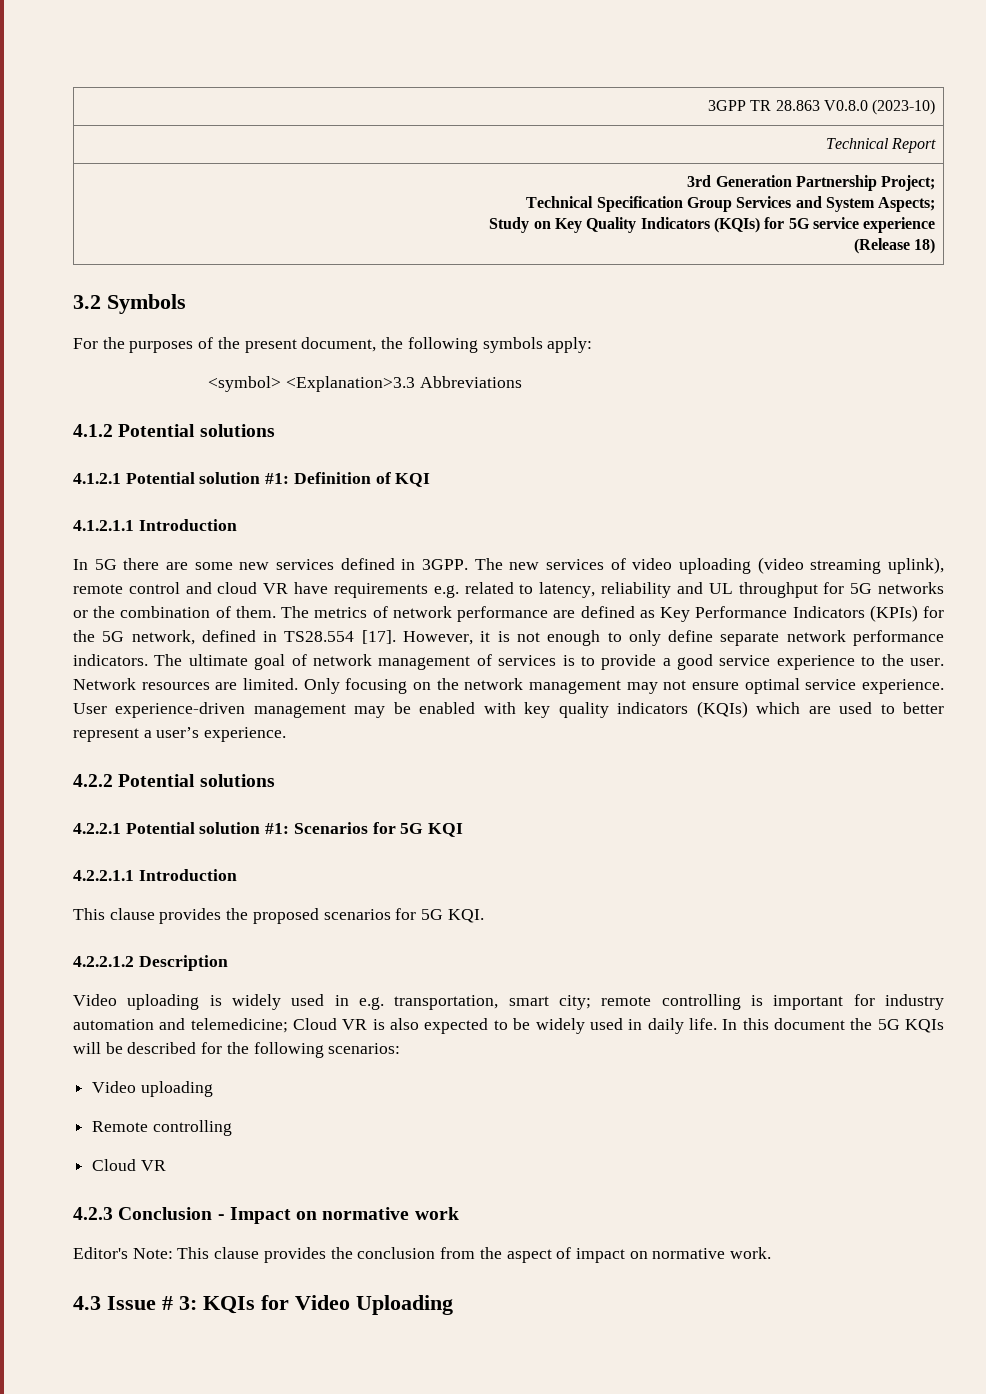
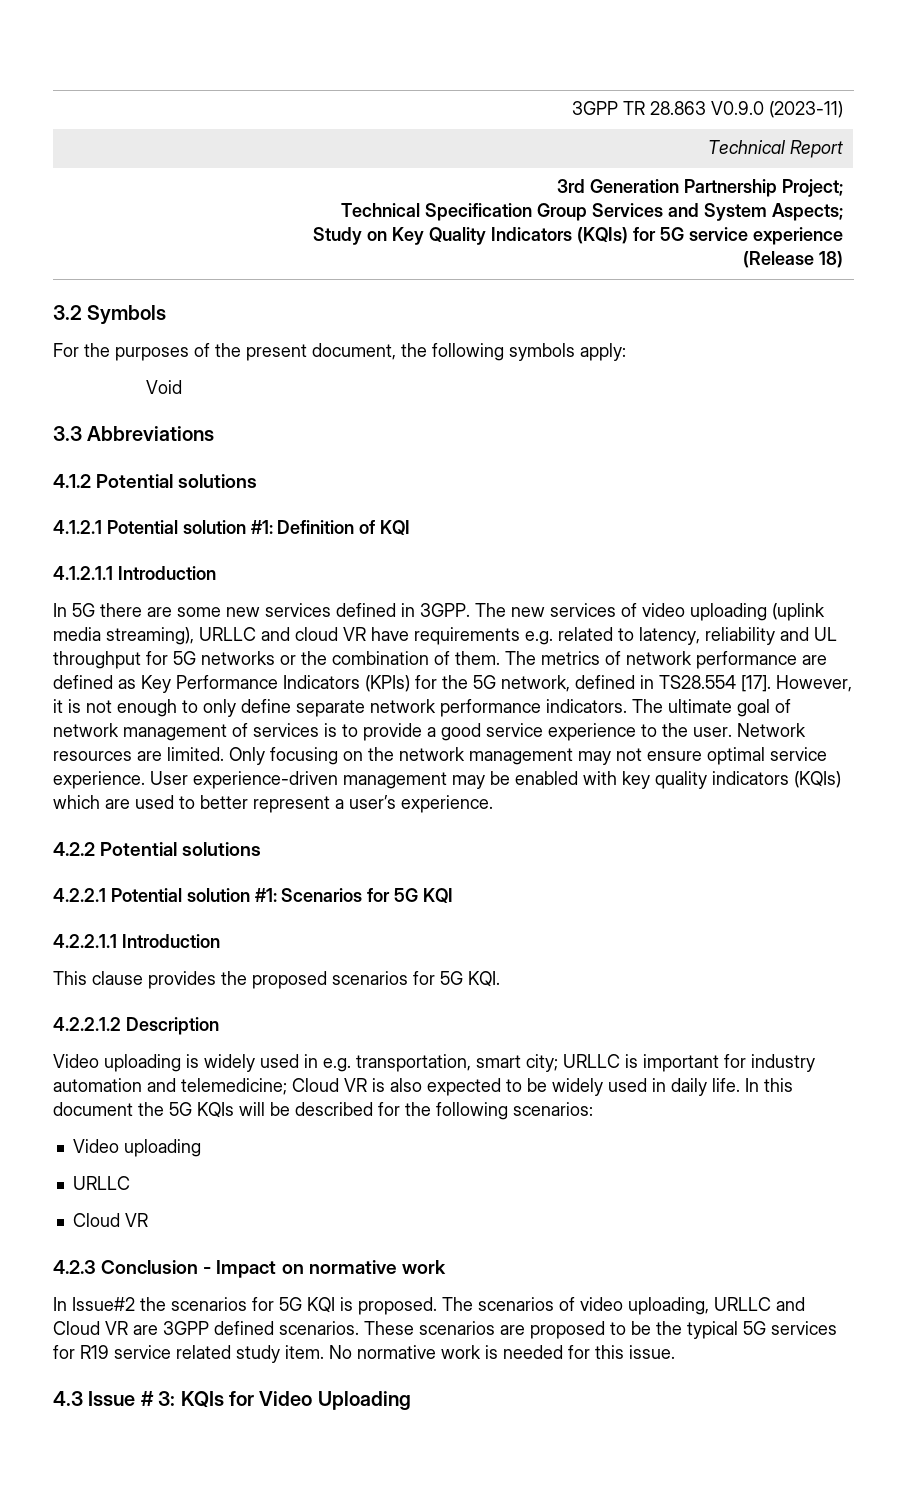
[823,99,936,115] V0.8.0 (2023-10) -> [710,101,843,118] V0.9.0 (2023-11)
[208,376,415,392] <symbol> <Explanation>3.3 -> [145,380,182,394] [53,426,82,441] Void // 3.3
[757,557,944,574] [73,582,180,594] (video streaming uplink), remote control -> [772,603,825,621] [53,627,256,645] (uplink media streaming), URLLC
[601,994,741,1010] remote controlling -> [563,1054,620,1068] URLLC
[92,1120,232,1136] Remote controlling -> [72,1176,130,1190] URLLC
[73,1247,772,1263] Editor's Note: This clause provides the conclusion from the aspect of impact on normative work. -> [53,1297,805,1315] [53,1321,837,1339] [53,1345,675,1363] In Issue#2 the scenarios for 5G KQI is proposed. The scenarios of video uploading, URLLC and Cloud VR are 3GPP defined scenarios. These scenarios are proposed to be the typical 5G services for R19 service related study item. No normative work is needed for this issue.

